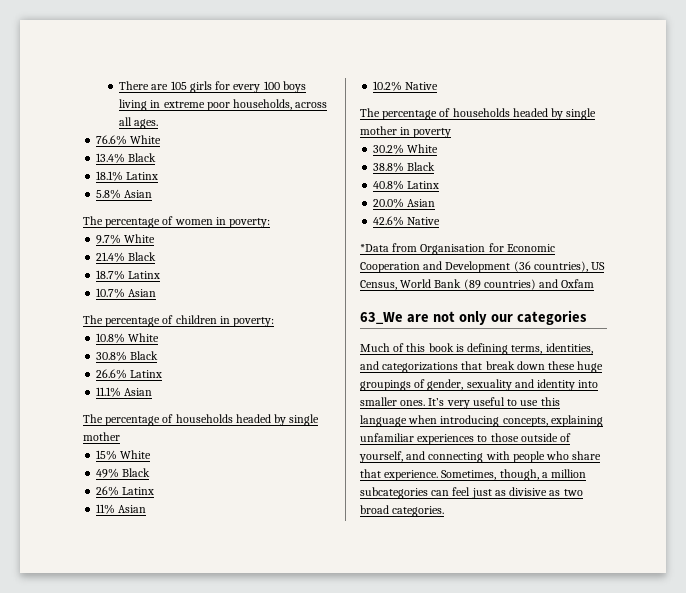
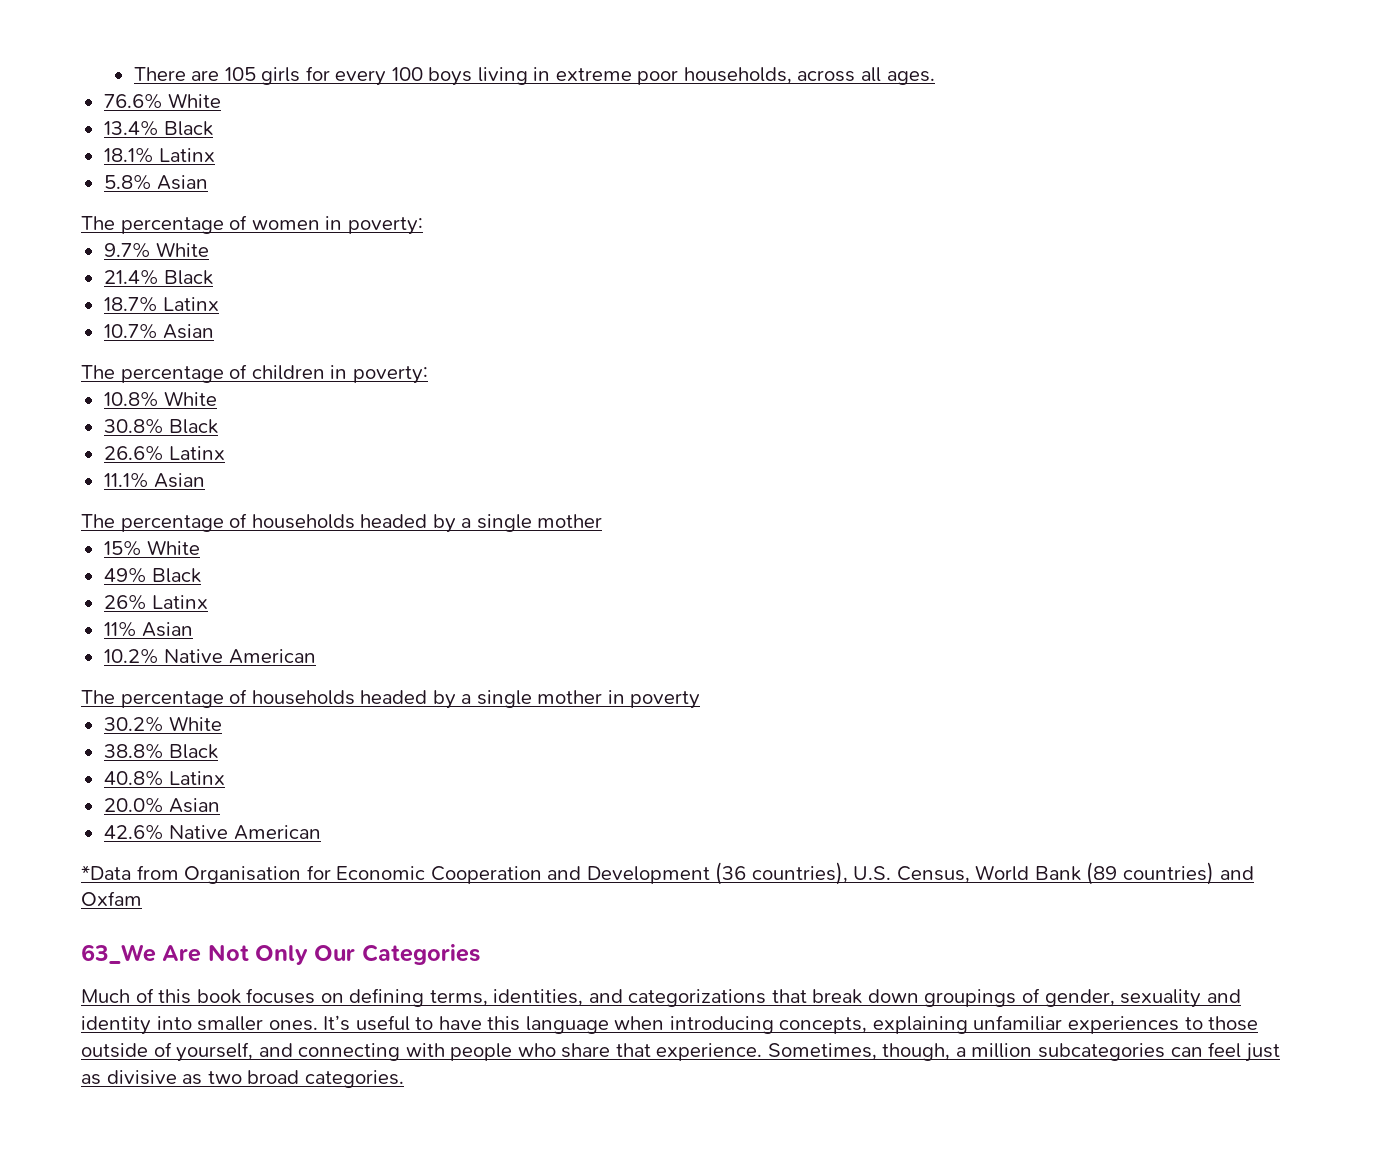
(287, 420) none -> [461,518,472,528] a
[360,108,564,120] // The percentage of households headed by -> [228,649,316,664] [81,689,472,709] American // The percentage of households headed by a
(441, 221) none -> [233,825,321,840] American
[591,262,606,270] US -> [853,866,892,880] U.S.
[406,310,587,325] are not only our categories -> [162,944,480,965] Are Not Only Our Categories
[455,344,464,352] is -> [246,988,344,1004] focuses on
[548,361,604,373] these huge -> (919, 996) none
[446,400,470,409] very -> (351, 1023) none
[520,400,539,406] use -> [438,1016,482,1030] have

